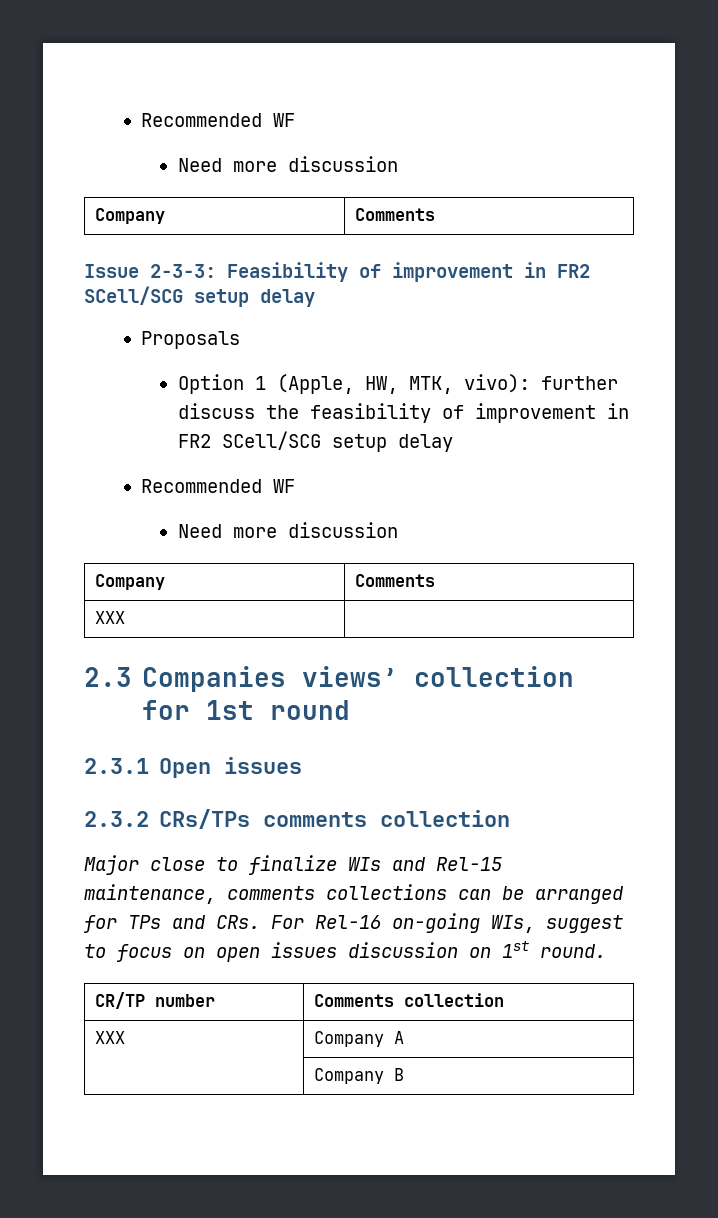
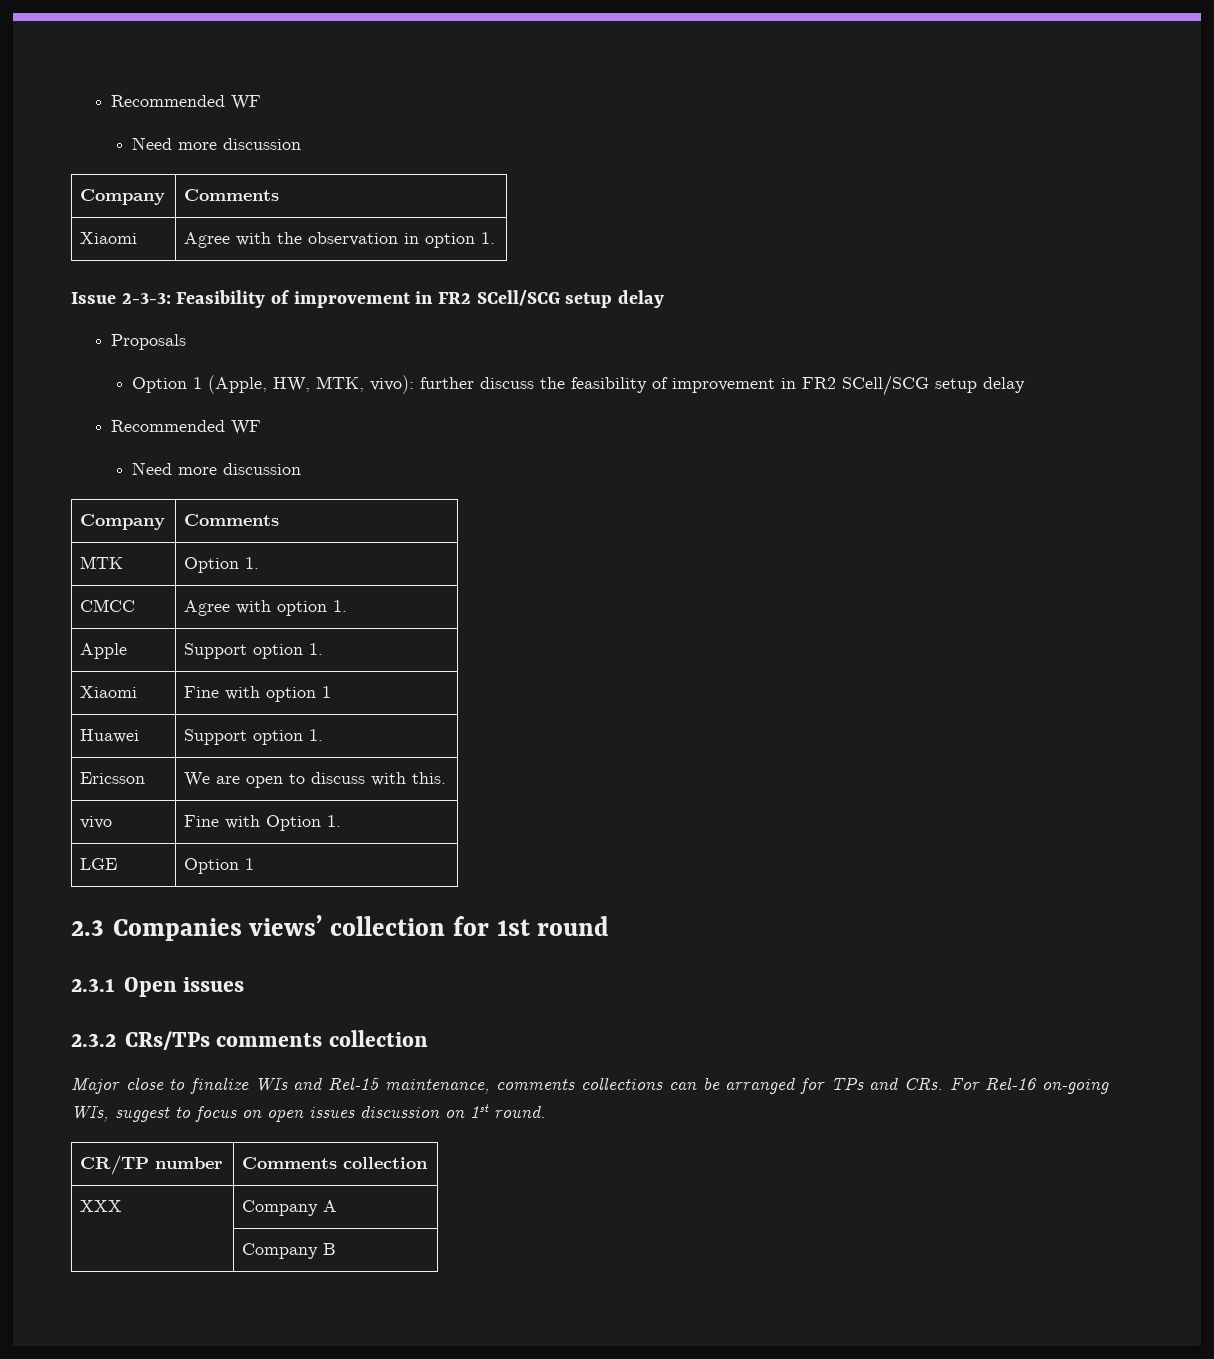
[141,113,296,127] [177,156,398,172] [94,208,165,224] [354,208,435,221] Recommended WF // Need more discussion // Company | Comments -> [111,95,262,110] [132,137,302,150] [80,189,166,205] [184,189,280,201] [80,232,138,244] [184,232,496,248] Recommended WF // Need more discussion // Company | Comments // Xiaomi | Agree with the observation in option 1.
[94,611,125,624] XXX | -> [80,556,124,569] [184,557,260,573] [80,599,136,612] [184,600,348,616] [80,643,128,659] [184,643,324,659] [80,686,138,698] [184,686,332,702] [80,729,140,743] [184,729,324,745] [80,772,146,784] [184,772,447,788] [80,816,113,829] [184,815,342,831] [80,858,118,870] [184,858,255,874] MTK | Option 1. // CMCC | Agree with option 1. // Apple | Support option 1. // Xiaomi | Fine with option 1 // Huawei | Support option 1. // Ericsson | We are open to discuss with this. // vivo | Fine with Option 1. // LGE | Option 1

